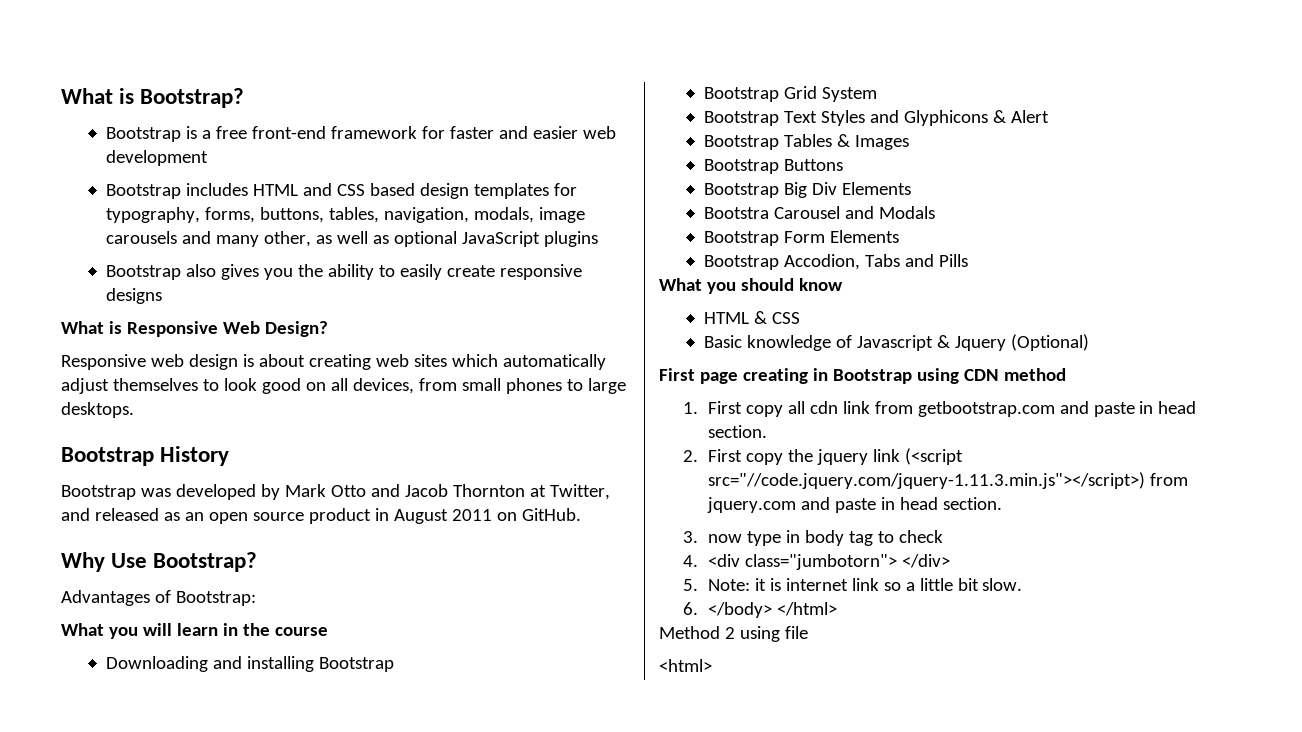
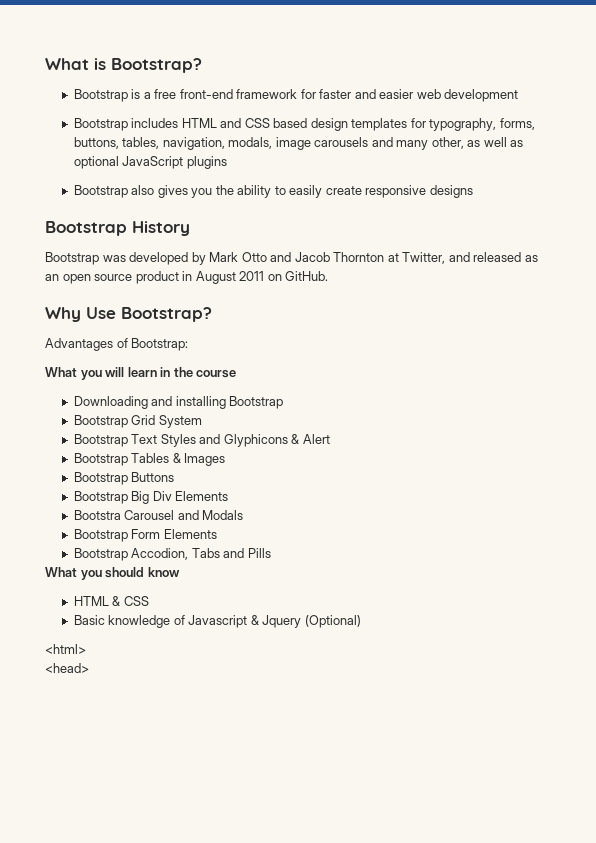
[61,321,328,337] [61,354,606,370] [61,378,626,394] [61,402,134,418] // What is Responsive Web Design? // Responsive web design is about creating web sites which automatically adjust themselves to look good on all devices, from small phones to large desktops. -> (473, 191) none
[659,368,1066,384] [683,401,1197,417] [707,425,767,438] [683,448,963,465] [707,472,1188,489] [706,497,1002,513] [683,530,943,546] [683,554,950,570] [683,578,1023,591] [683,602,837,618] [659,626,808,642] [659,659,712,672] First page creating in Bootstrap using CDN method // 1. First copy all cdn link from getbootstrap.com and paste in head section. // 2. First copy the jquery link (<script src="//code.jquery.com/jquery-1.11.3.min.js"></script>) from jquery.com and paste in head section. // 3. now type in body tag to check // 4. <div class="jumbotorn"> </div> // 5. Note: it is internet link so a little bit slow. // 6. </body> </html> // Method 2 using file // <html> -> [45,644,86,654] [45,663,89,673] <html> // <head>

